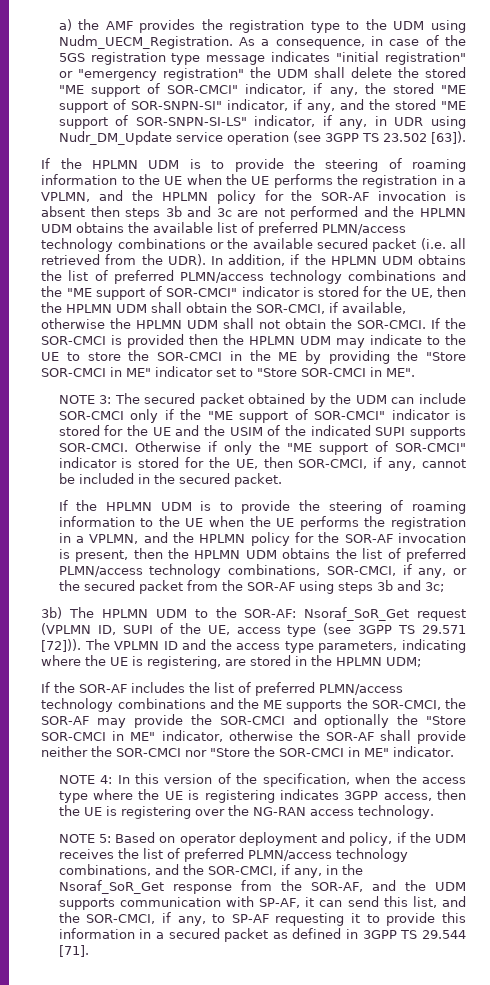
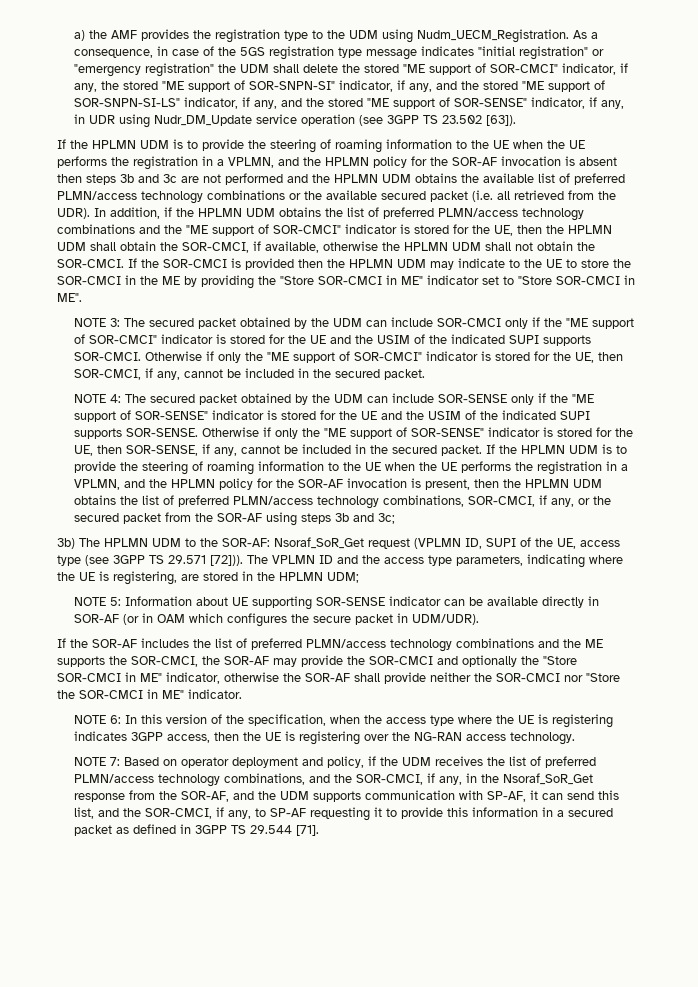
(368, 124) none -> [281,97,625,109] and the stored "ME support of SOR-SENSE" indicator, if any,
(282, 480) none -> [74,393,595,405] [74,410,591,422] [74,427,634,439] [74,444,483,456] NOTE 4: The secured packet obtained by the UDM can include SOR-SENSE only if the "ME support of SOR-SENSE" indicator is stored for the UE and the USIM of the indicated SUPI supports SOR-SENSE. Otherwise if only the "ME support of SOR-SENSE" indicator is stored for the UE, then SOR-SENSE, if any, cannot be included in the secured packet.
(422, 662) none -> [74,596,600,610] [74,613,480,627] // NOTE 5: Information about UE supporting SOR-SENSE indicator can be available directly in SOR-AF (or in OAM which configures the secure packet in UDM/UDR).
[100,775,113,784] 4: -> [110,715,122,724] 6:
[98,834,111,843] 5: -> [110,757,121,766] 7:

